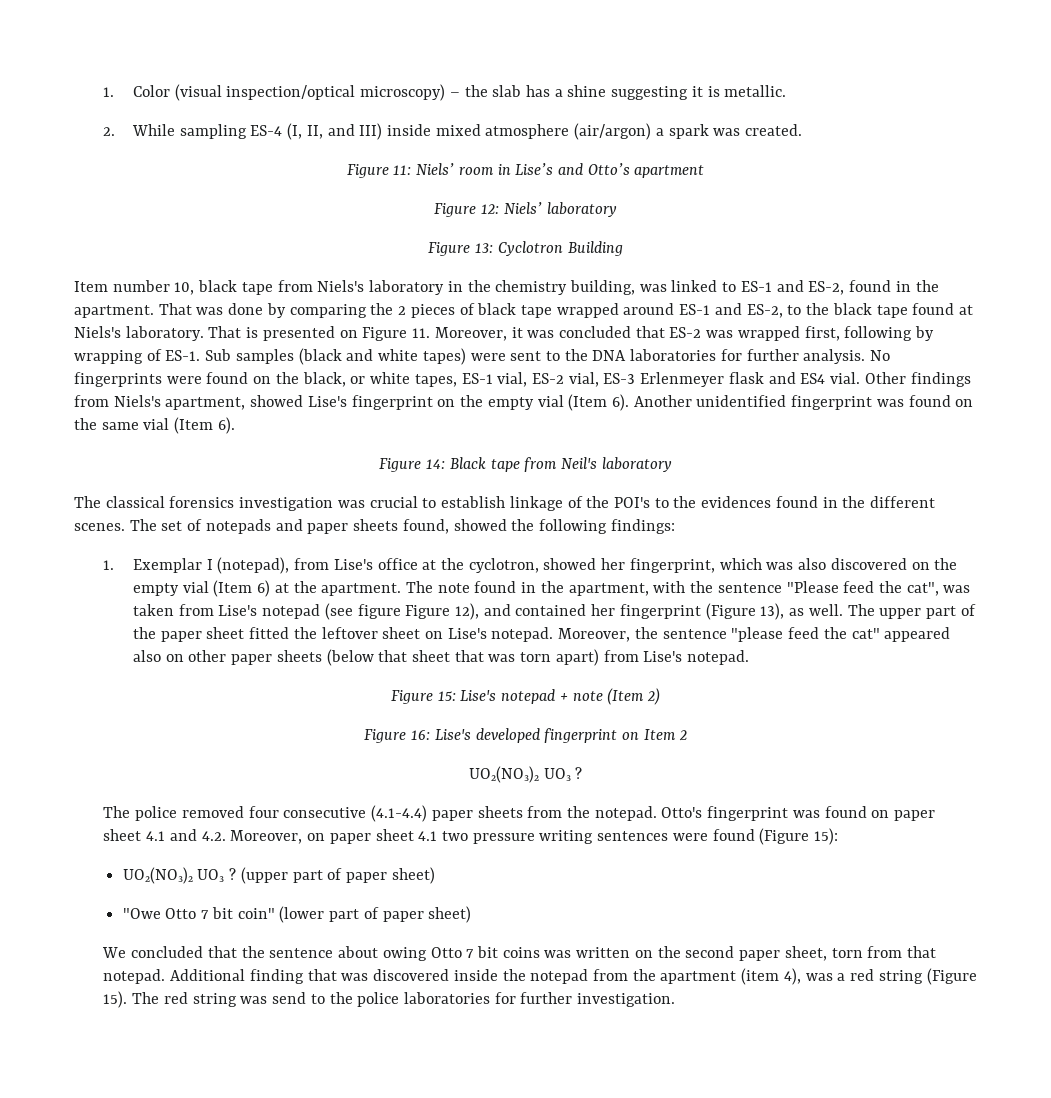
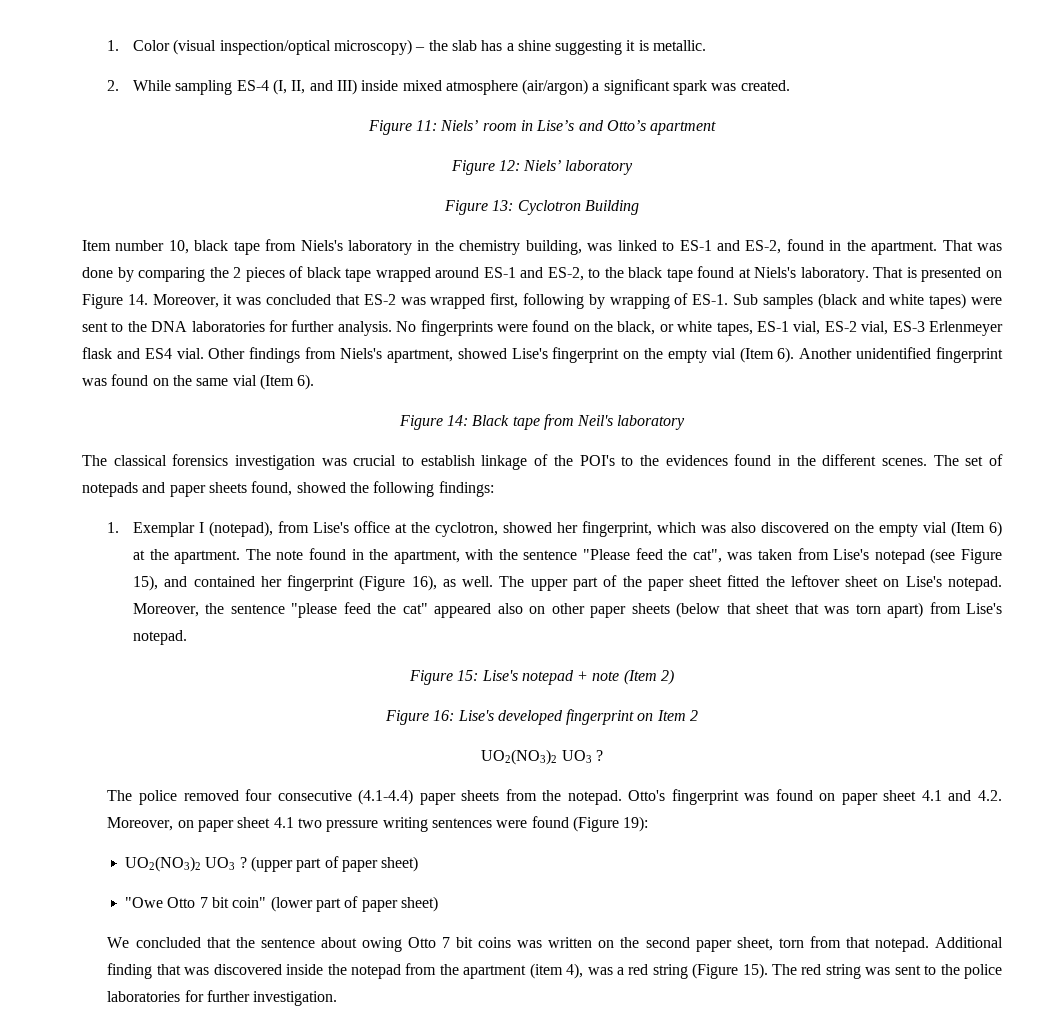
(664, 132) none -> [603,79,670,95] significant
[412,328,431,338] 11. -> [127,294,148,305] 14.
[357,603,479,620] figure Figure 12), -> [960,549,1002,564] [132,575,158,591] Figure 15),
[760,603,785,620] 13), -> [411,575,437,591] 16),
[814,828,839,845] 15): -> [623,816,649,832] 19):
[272,992,307,1004] send -> [894,965,921,975] sent

